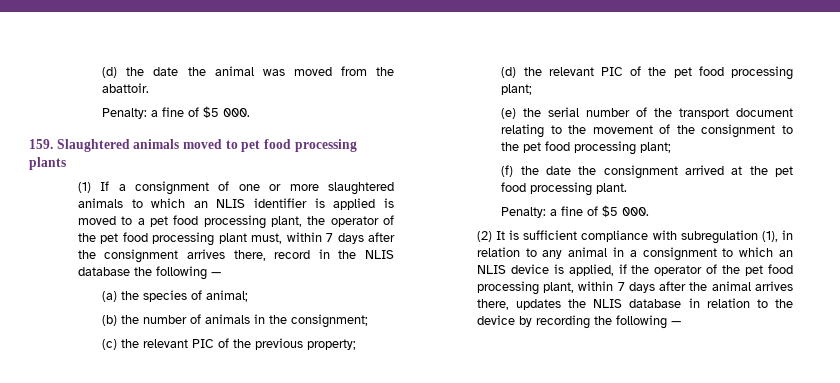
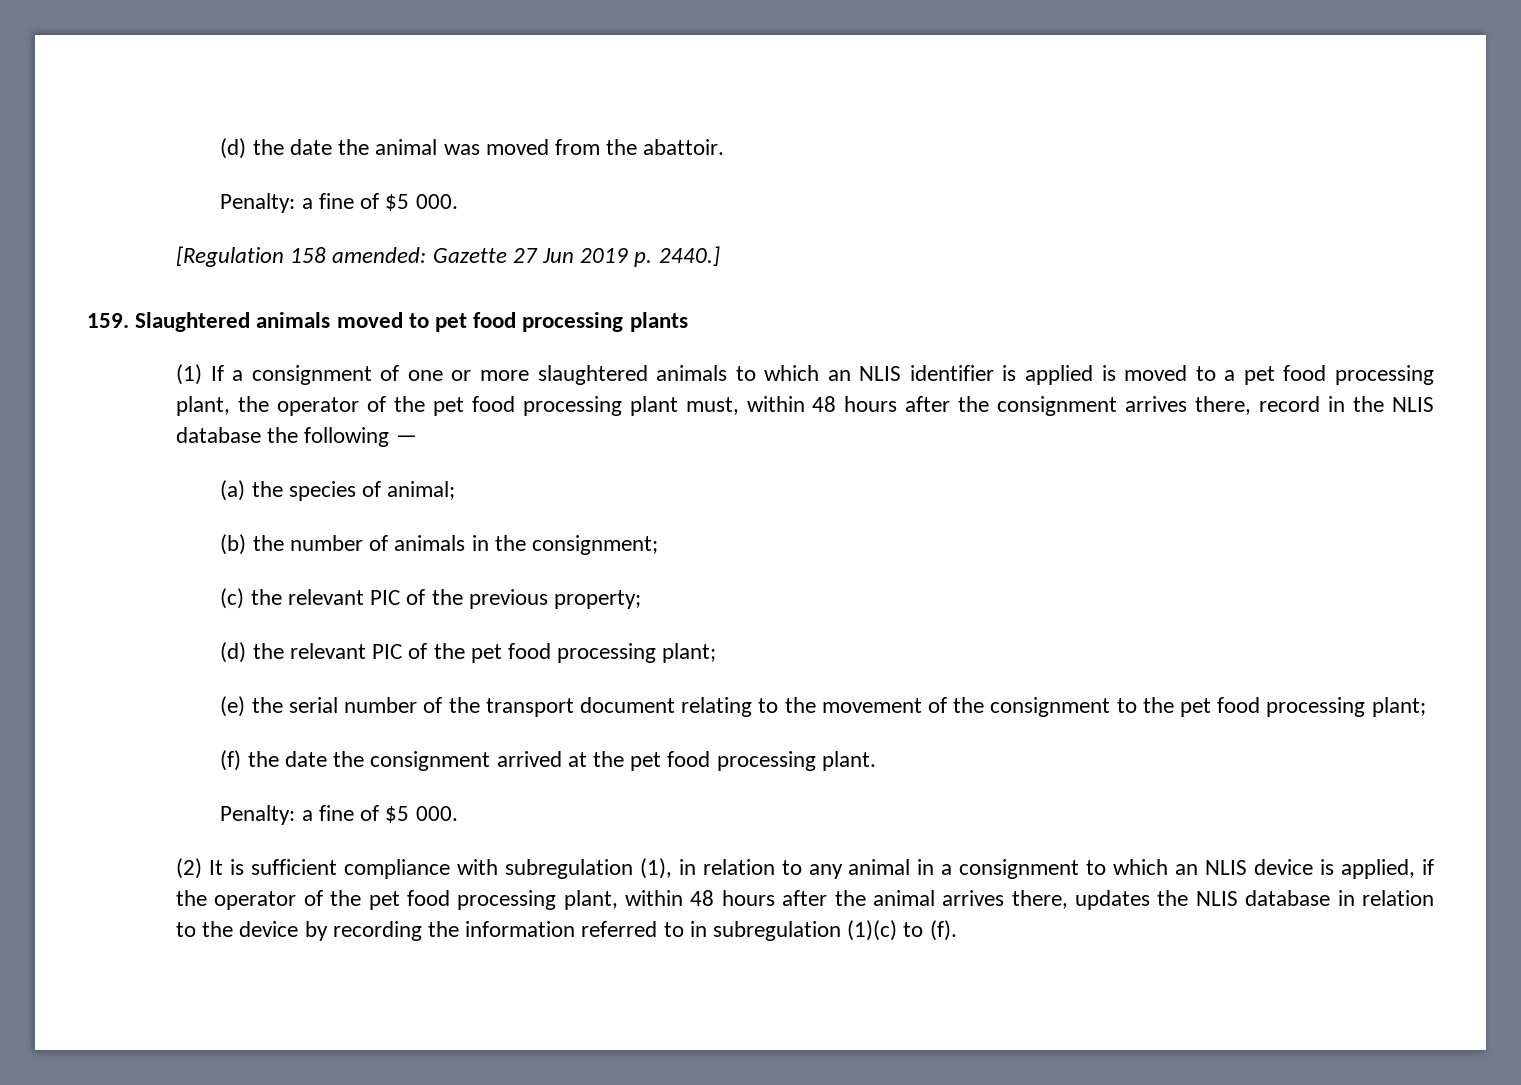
(251, 112) none -> [175,246,720,267] // [Regulation 158 amended: Gazette 27 Jun 2019 p. 2440.]
[326,233,364,244] 7 days -> [812,396,898,412] 48 hours
[617,282,655,293] 7 days -> [690,890,775,906] 48 hours
[615,315,681,329] following — -> [465,920,957,941] information referred to in subregulation (1)(c) to (f).

